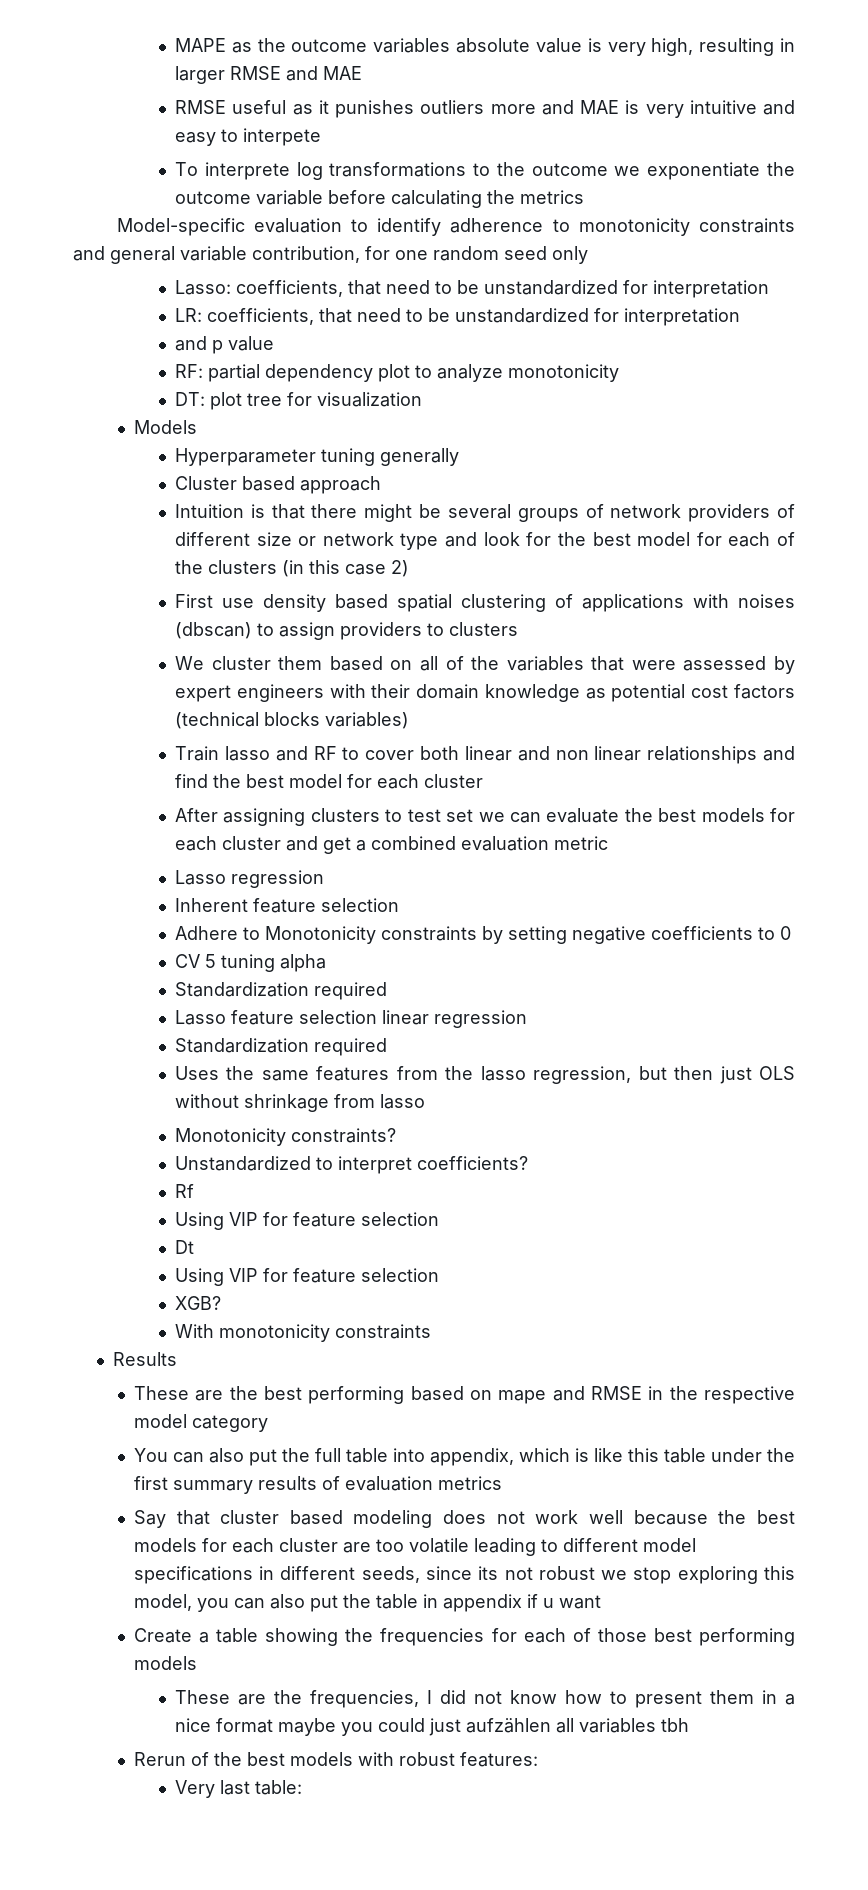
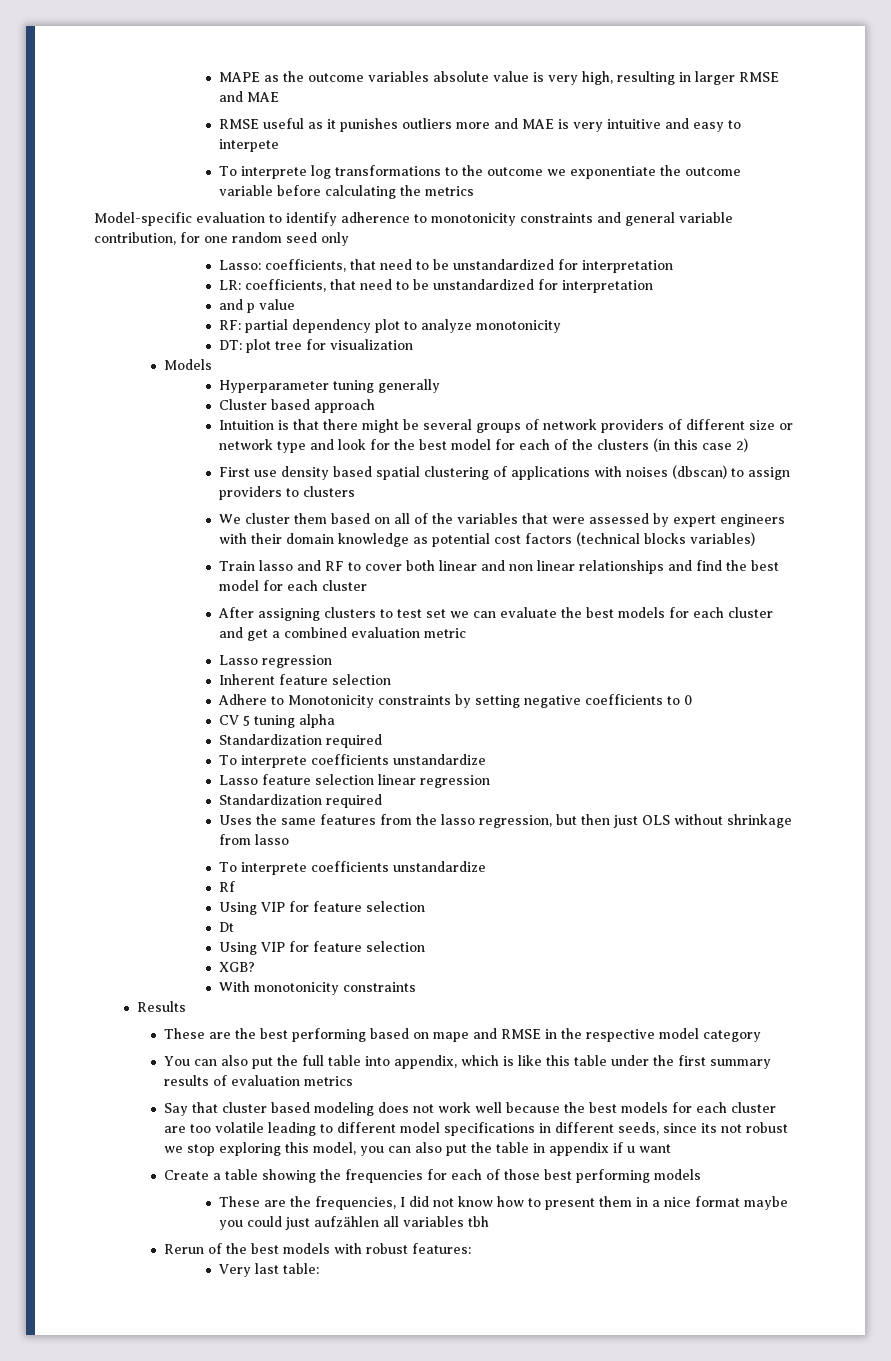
(388, 991) none -> [218,754,486,768] // To interprete coefficients unstandardize
[175,1128,397,1146] [175,1156,529,1174] Monotonicity constraints? // Unstandardized to interpret coefficients? -> [218,861,486,875] To interprete coefficients unstandardize

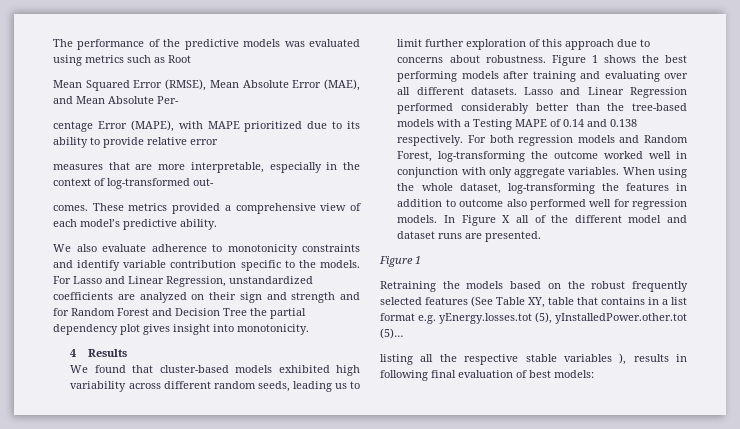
[218,71,779,85] [218,91,279,102] [218,118,741,132] [218,139,279,152] [218,165,741,179] [218,185,474,199] [94,212,337,226] MAPE as the outcome variables absolute value is very high, resulting in larger RMSE and MAE // RMSE useful as it punishes outliers more and MAE is very intuitive and easy to interpete // To interprete log transformations to the outcome we exponentiate the outcome variable before calculating the metrics // Model-specific evaluation to identify -> [53,39,360,50] [53,55,191,66] [53,79,361,91] [53,96,179,104] [53,120,360,132] [53,137,218,148] [53,162,360,173] [53,178,214,189] [53,203,361,214] [53,219,217,230] [53,244,146,252] The performance of the predictive models was evaluated using metrics such as Root // Mean Squared Error (RMSE), Mean Absolute Error (MAE), and Mean Absolute Per- // centage Error (MAPE), with MAPE prioritized due to its ability to provide relative error // measures that are more interpretable, especially in the context of log-transformed out- // comes. These metrics provided a comprehensive view of each model’s predictive ability. // We also evaluate
[625,212,733,226] [94,232,349,246] [218,259,673,273] [218,279,653,293] [218,299,295,313] [218,319,561,333] [218,339,413,353] [163,359,212,370] [218,379,440,393] [218,399,375,413] [218,419,793,433] [218,438,748,453] [218,465,790,480] [218,486,355,500] [218,513,785,527] [218,532,755,547] [218,560,779,574] [218,580,367,591] [217,607,773,621] [218,627,466,641] [218,655,332,668] [218,674,391,685] [217,694,692,708] [218,714,335,728] [218,734,382,748] [218,754,486,768] [218,774,490,788] [218,794,382,808] [218,814,792,828] [218,834,289,845] [218,861,486,875] [218,881,235,892] [218,901,425,915] [218,922,234,932] [218,941,425,955] [218,962,255,972] [218,981,416,995] [136,1001,186,1012] [163,1028,761,1042] [163,1055,771,1069] [163,1075,353,1086] [163,1102,776,1116] [163,1122,788,1136] [163,1142,671,1156] [163,1169,701,1183] [218,1196,788,1210] [218,1216,489,1230] [163,1243,471,1254] [218,1263,319,1277] general variable contribution, for one random seed only // Lasso: coefficients, that need to be unstandardized for interpretation // LR: coefficients, that need to be unstandardized for interpretation // and p value // RF: partial dependency plot to analyze monotonicity // DT: plot tree for visualization // Models // Hyperparameter tuning generally // Cluster based approach // Intuition is that there might be several groups of network providers of different size or network type and look for the best model for each of the clusters (in this case 2) // First use density based spatial clustering of applications with noises (dbscan) to assign providers to clusters // We cluster them based on all of the variables that were assessed by expert engineers with their domain knowledge as potential cost factors (technical blocks variables) // Train lasso and RF to cover both linear and non linear relationships and find the best model for each cluster // After assigning clusters to test set we can evaluate the best models for each cluster and get a combined evaluation metric // Lasso regression // Inherent feature selection // Adhere to Monotonicity constraints by setting negative coefficients to 0 // CV 5 tuning alpha // Standardization required // To interprete coefficients unstandardize // Lasso feature selection linear regression // Standardization required // Uses the same features from the lasso regression, but then just OLS without shrinkage from lasso // To interprete coefficients unstandardize // Rf // Using VIP for feature selection // Dt // Using VIP for feature selection // XGB? // With monotonicity constraints // Results // These are the best performing based on mape and RMSE in the respective model category // You can also put the full table into appendix, which is like this table under the first summary results of evaluation metrics // Say that cluster based modeling does not work well because the best models for each cluster are too volatile leading to different model specifications in different seeds, since its not robust we stop exploring this model, you can also put the table in appendix if u want // Create a table showing the frequencies for each of those best performing models // These are the frequencies, I did not know how to present them in a nice format maybe you could just aufzählen all variables tbh // Rerun of the best models with robust features: // Very last table: -> [77,260,360,271] [53,276,313,287] [53,292,360,303] [53,308,306,319] [53,324,309,335] [70,349,127,357] [70,365,360,376] [70,381,361,392] [397,39,651,50] [397,55,687,66] [397,71,688,82] [397,87,687,98] [397,103,687,114] [397,119,638,130] [397,135,688,146] [397,151,687,162] [397,167,687,178] [397,183,687,194] [397,199,687,210] [397,215,687,226] [397,231,542,242] [379,256,421,267] [380,281,688,292] [380,296,687,308] [380,312,687,324] [380,328,403,339] [380,353,687,365] [380,370,594,381] identify variable contribution specific to the models. For Lasso and Linear Regression, unstandardized coefficients are analyzed on their sign and strength and for Random Forest and Decision Tree the partial dependency plot gives insight into monotonicity. // 4 Results // We found that cluster-based models exhibited high variability across different random seeds, leading us to limit further exploration of this approach due to concerns about robustness. Figure 1 shows the best performing models after training and evaluating over all different datasets. Lasso and Linear Regression performed considerably better than the tree-based models with a Testing MAPE of 0.14 and 0.138 respectively. For both regression models and Random Forest, log-transforming the outcome worked well in conjunction with only aggregate variables. When using the whole dataset, log-transforming the features in addition to outcome also performed well for regression models. In Figure X all of the different model and dataset runs are presented. // Figure 1 // Retraining the models based on the robust frequently selected features (See Table XY, table that contains in a list format e.g. yEnergy.losses.tot (5), yInstalledPower.other.tot (5)… // listing all the respective stable variables ), results in following final evaluation of best models:

